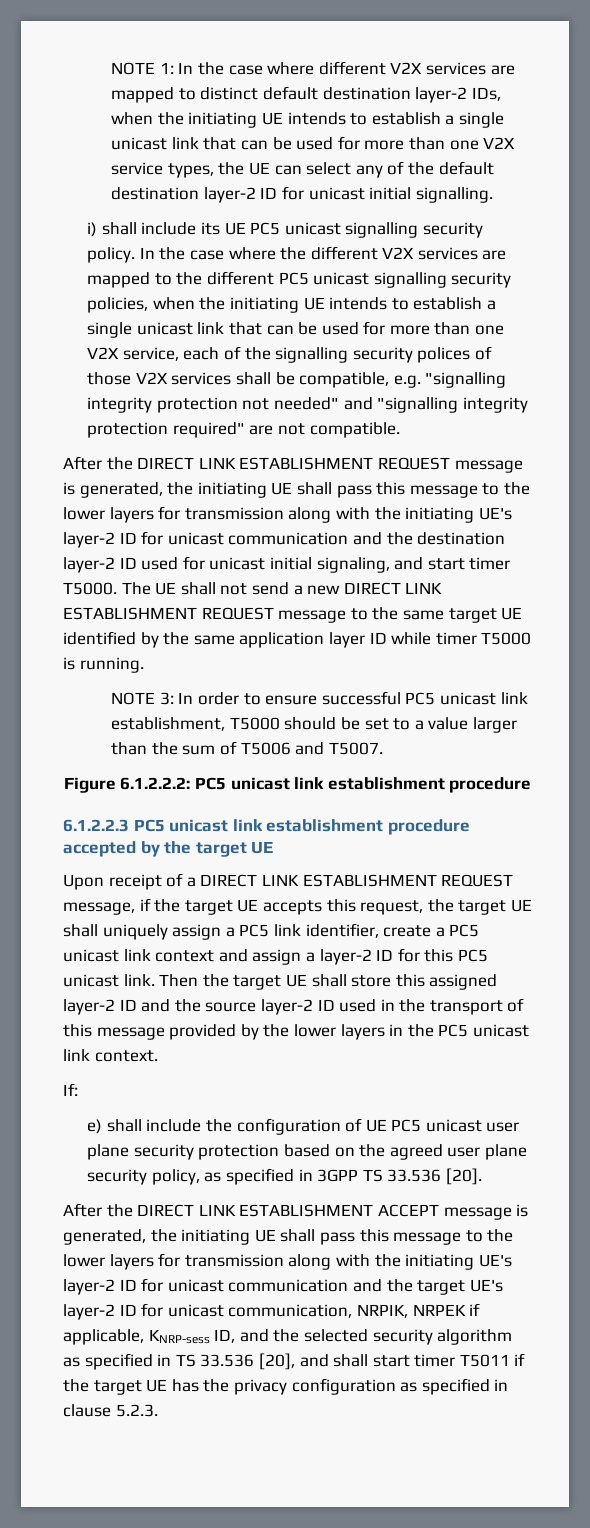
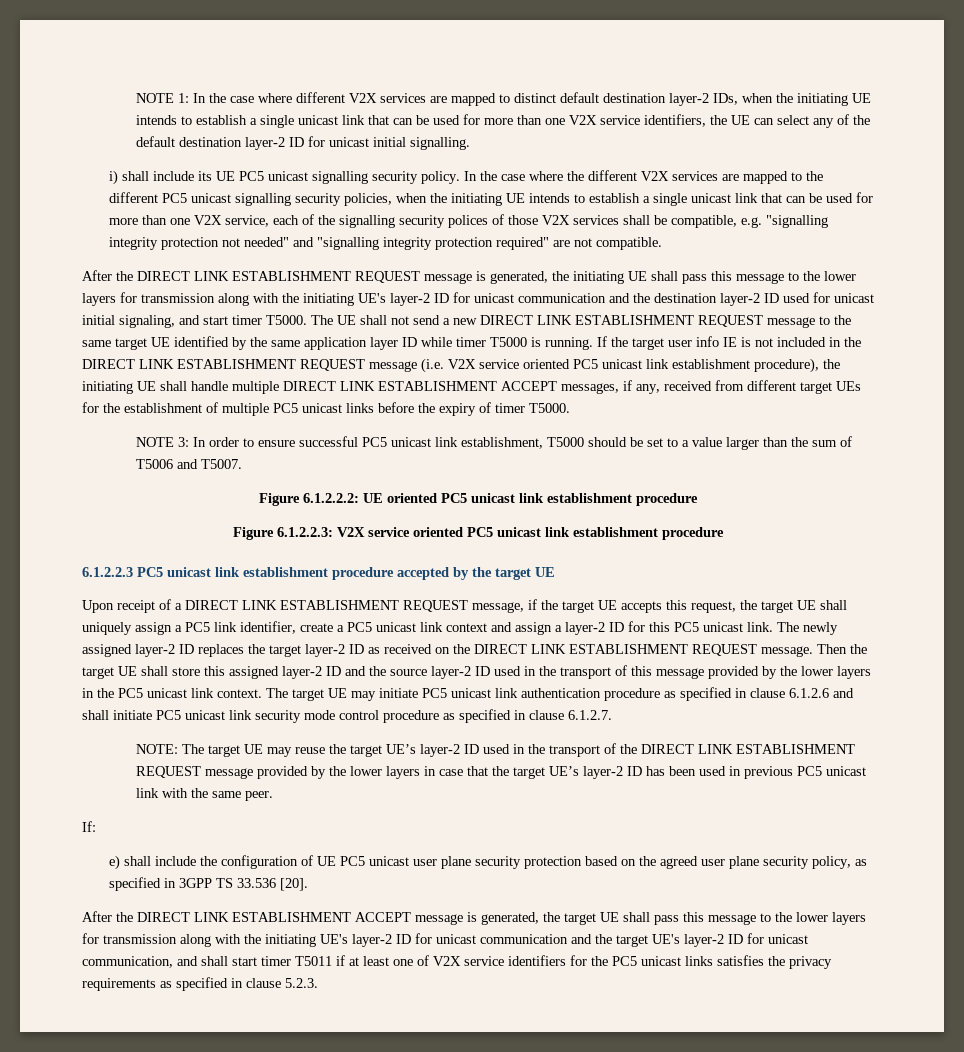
[167,163,214,178] types, -> [644,114,707,127] identifiers,
(144, 665) none -> [597,336,861,350] [82,358,840,373] [82,380,861,394] [82,402,570,416] If the target user info IE is not included in the DIRECT LINK ESTABLISHMENT REQUEST message (i.e. V2X service oriented PC5 unicast link establishment procedure), the initiating UE shall handle multiple DIRECT LINK ESTABLISHMENT ACCEPT messages, if any, received from different target UEs for the establishment of multiple PC5 unicast links before the expiry of timer T5000.
(191, 783) none -> [363,493,698,506] [233,527,463,540] UE oriented PC5 unicast link establishment procedure // Figure 6.1.2.2.3: V2X service oriented
(155, 980) none -> [777,622,838,635] [82,644,813,657] The newly assigned layer-2 ID replaces the target layer-2 ID as received on the DIRECT LINK ESTABLISHMENT REQUEST message.
(158, 1056) none -> [266,687,854,701] [82,709,612,723] [136,743,856,757] [136,766,867,779] [136,788,274,801] The target UE may initiate PC5 unicast link authentication procedure as specified in clause 6.1.2.6 and shall initiate PC5 unicast link security mode control procedure as specified in clause 6.1.2.7. // NOTE: The target UE may reuse the target UE’s layer-2 ID used in the transport of the DIRECT LINK ESTABLISHMENT REQUEST message provided by the lower layers in case that the target UE’s layer-2 ID has been used in previous PC5 unicast link with the same peer.
[181,1229,251,1245] initiating -> [564,913,596,925] target
[356,1303,481,1318] [63,1329,513,1345] [63,1353,295,1370] NRPIK, NRPEK if applicable, KNRP-sess ID, and the selected security algorithm as specified in TS 33.536 [20], -> (173, 962) none
[63,1379,199,1395] the target UE has -> [349,955,764,966] at least one of V2X service identifiers for the PC5 unicast links satisfies
[291,1378,396,1395] configuration -> [82,978,156,991] requirements

